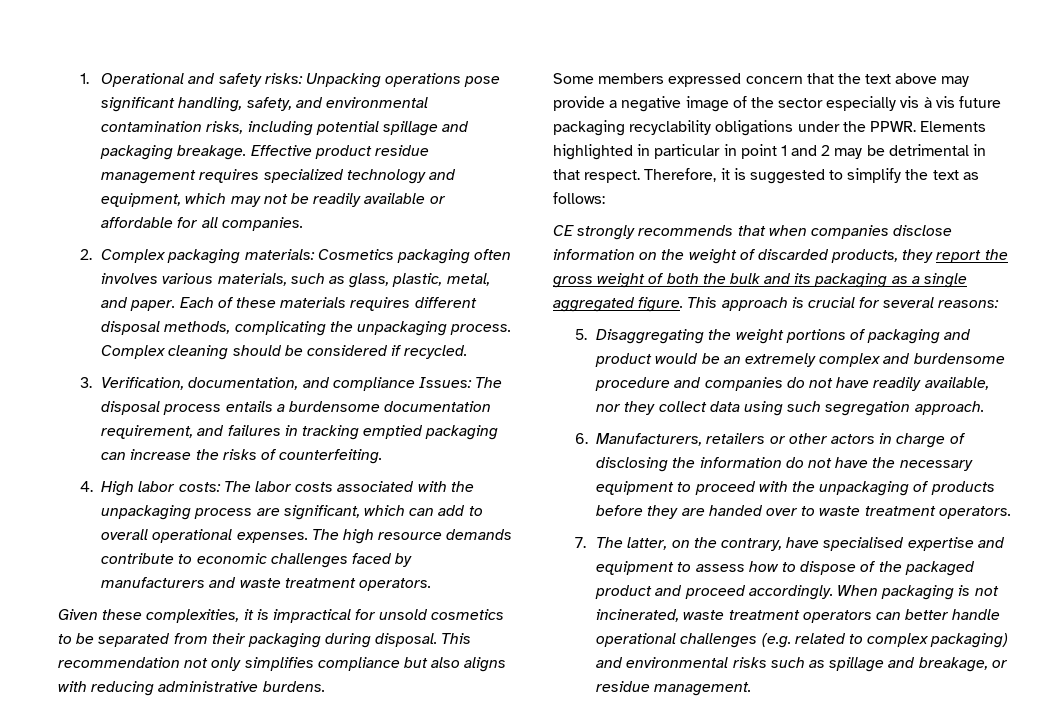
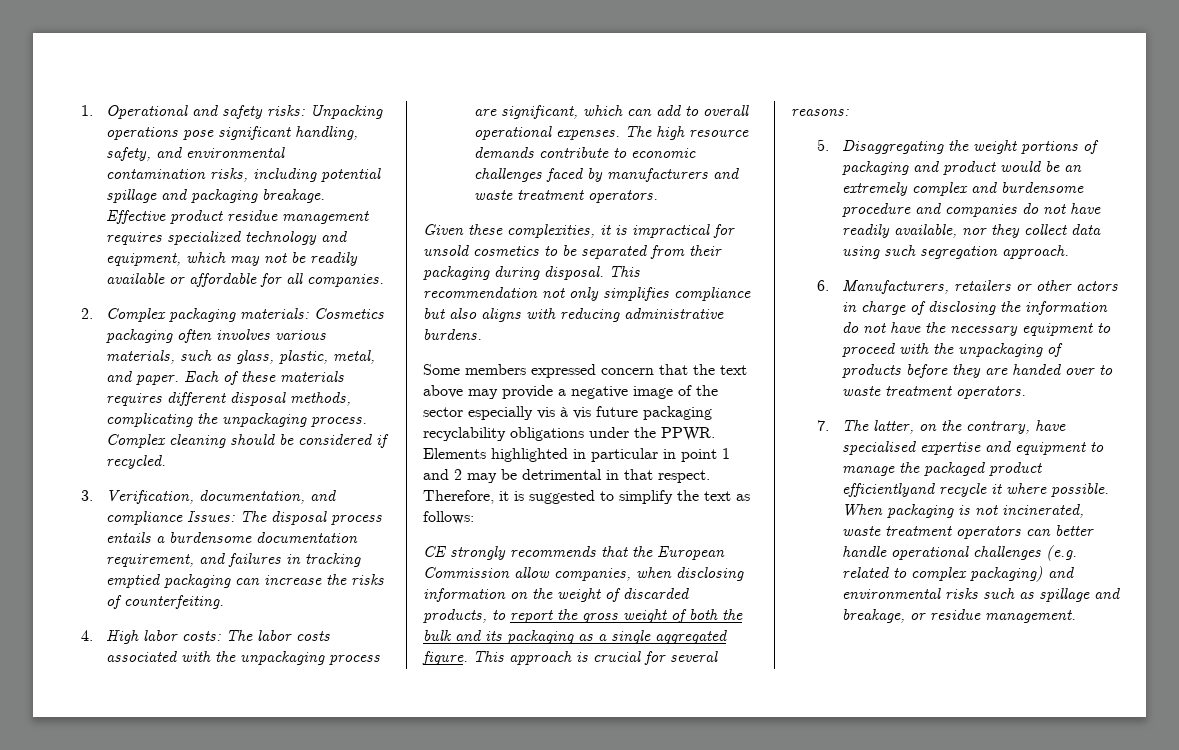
[768,225,953,239] when companies disclose -> [632,546,725,560] [423,567,744,581] the European Commission allow companies, when disclosing
[902,249,934,263] they -> [492,610,506,620] to
[695,561,975,576] [595,585,833,600] assess how to dispose of the packaged product and proceed accordingly. -> [842,462,1043,476] [842,483,1110,497] manage the packaged product efficientlyand recycle it where possible.

